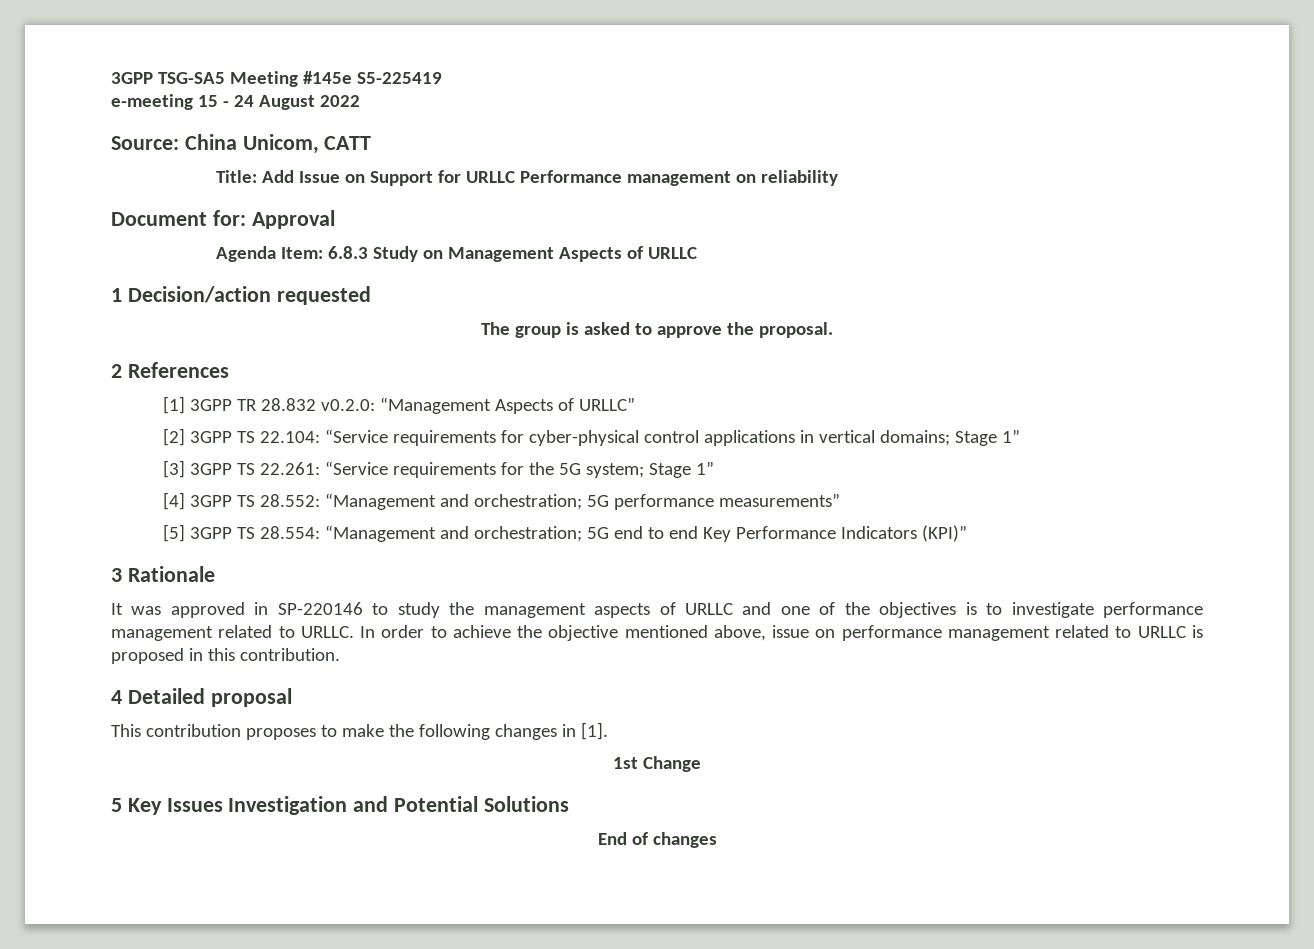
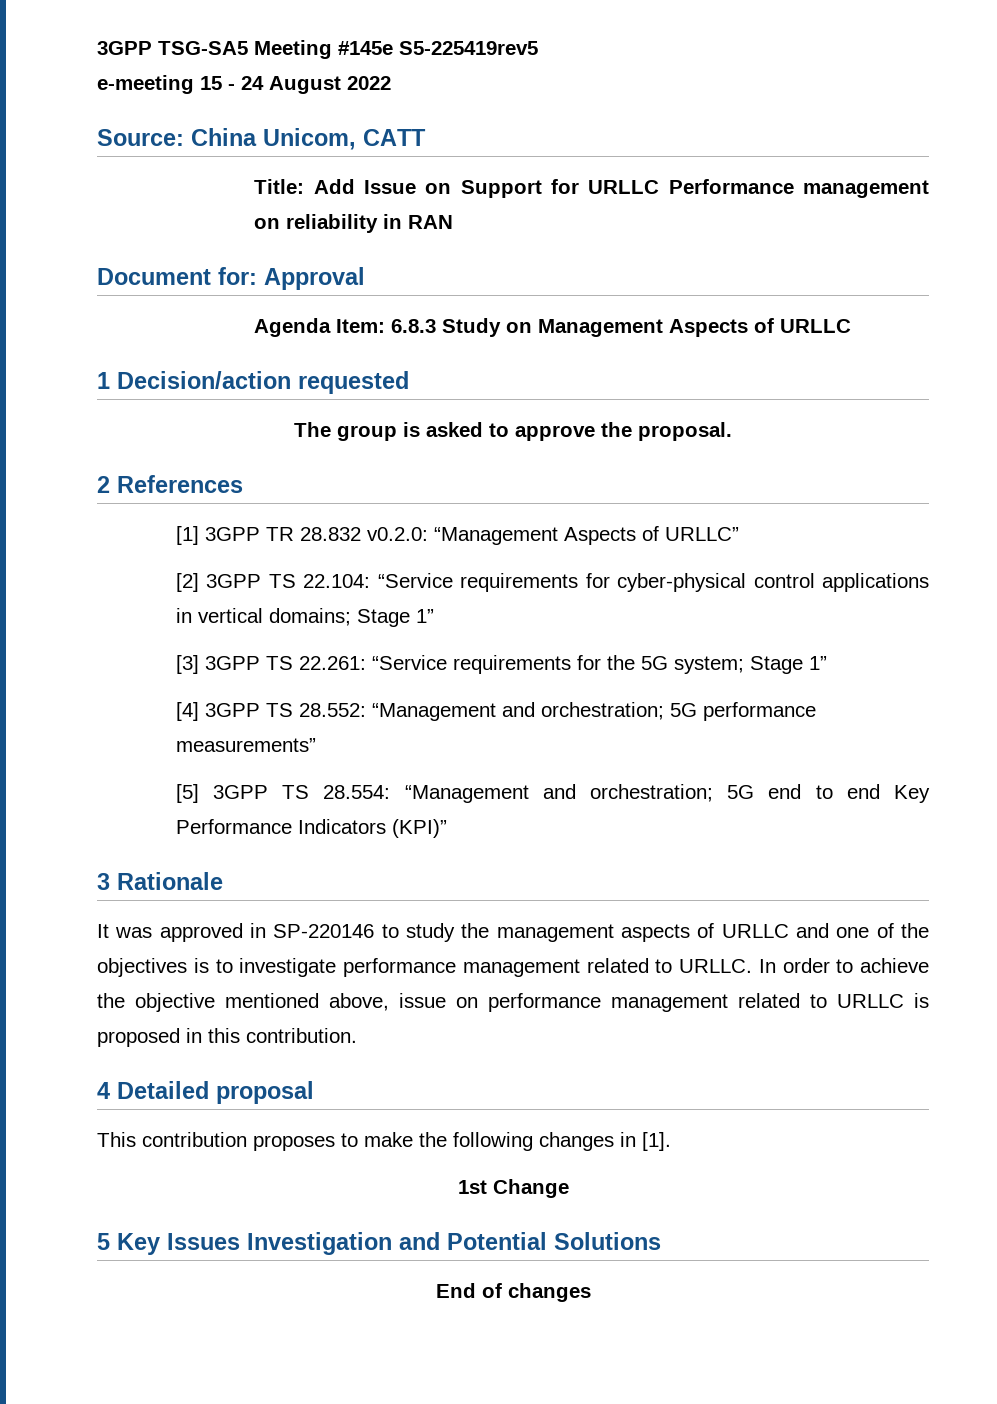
[356,72,442,84] S5-225419 -> [399,41,538,55] S5-225419rev5
(838, 178) none -> [383,214,454,229] in RAN

